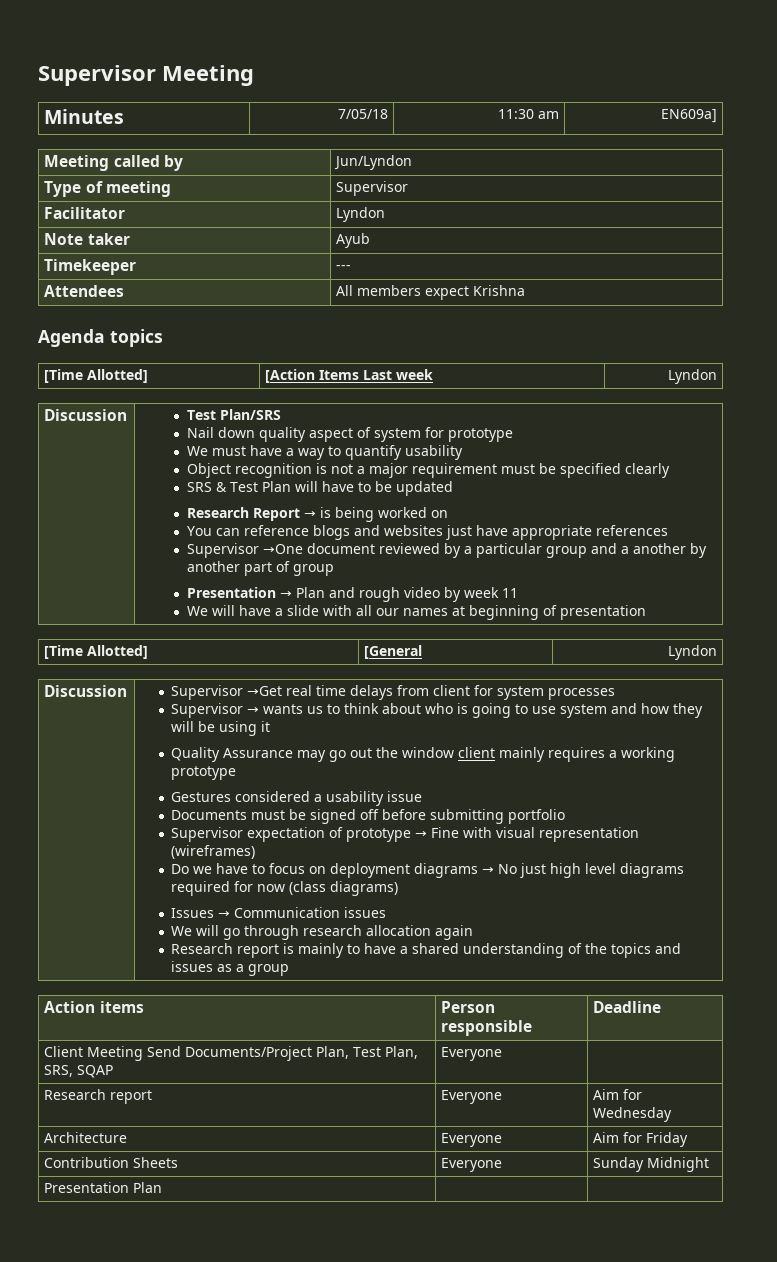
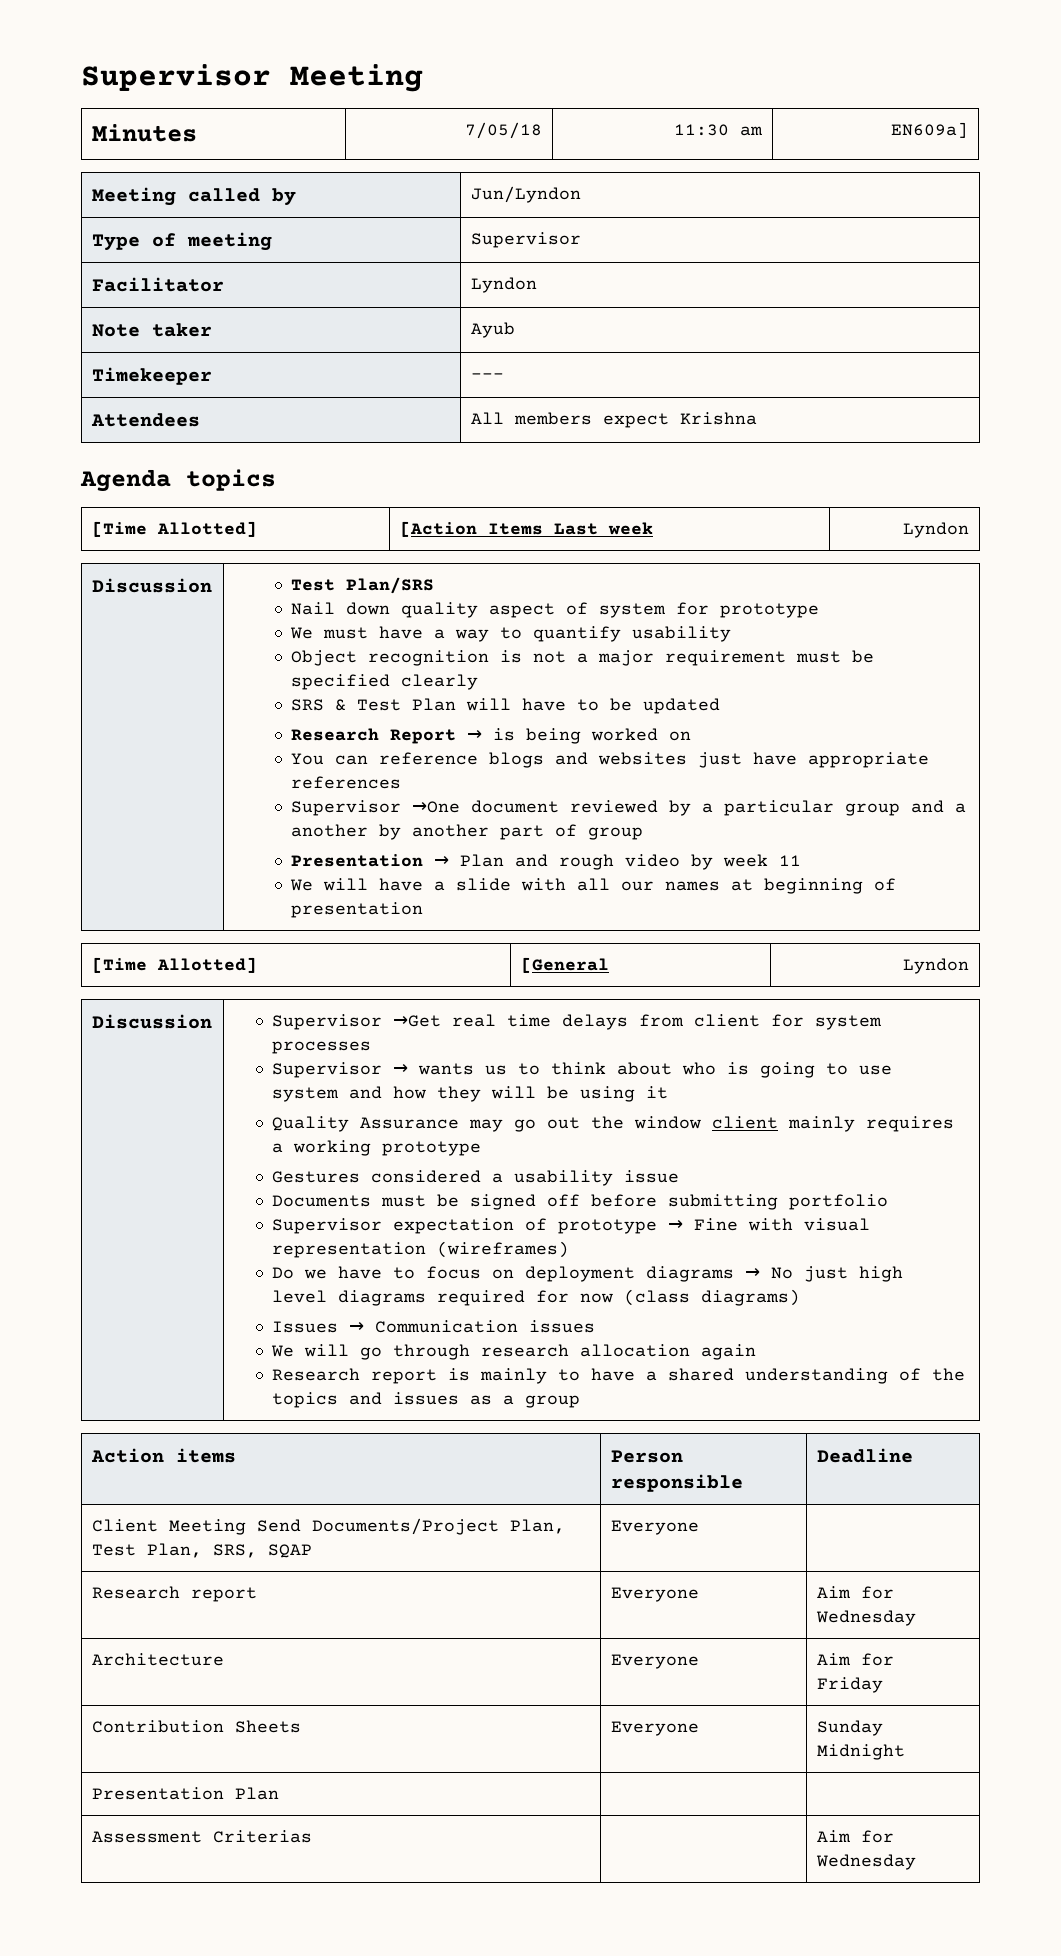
(163, 1187) none -> [91,1830,312,1843] [816,1830,894,1843] [815,1854,916,1870] // Assessment Criterias | | Aim for Wednesday

